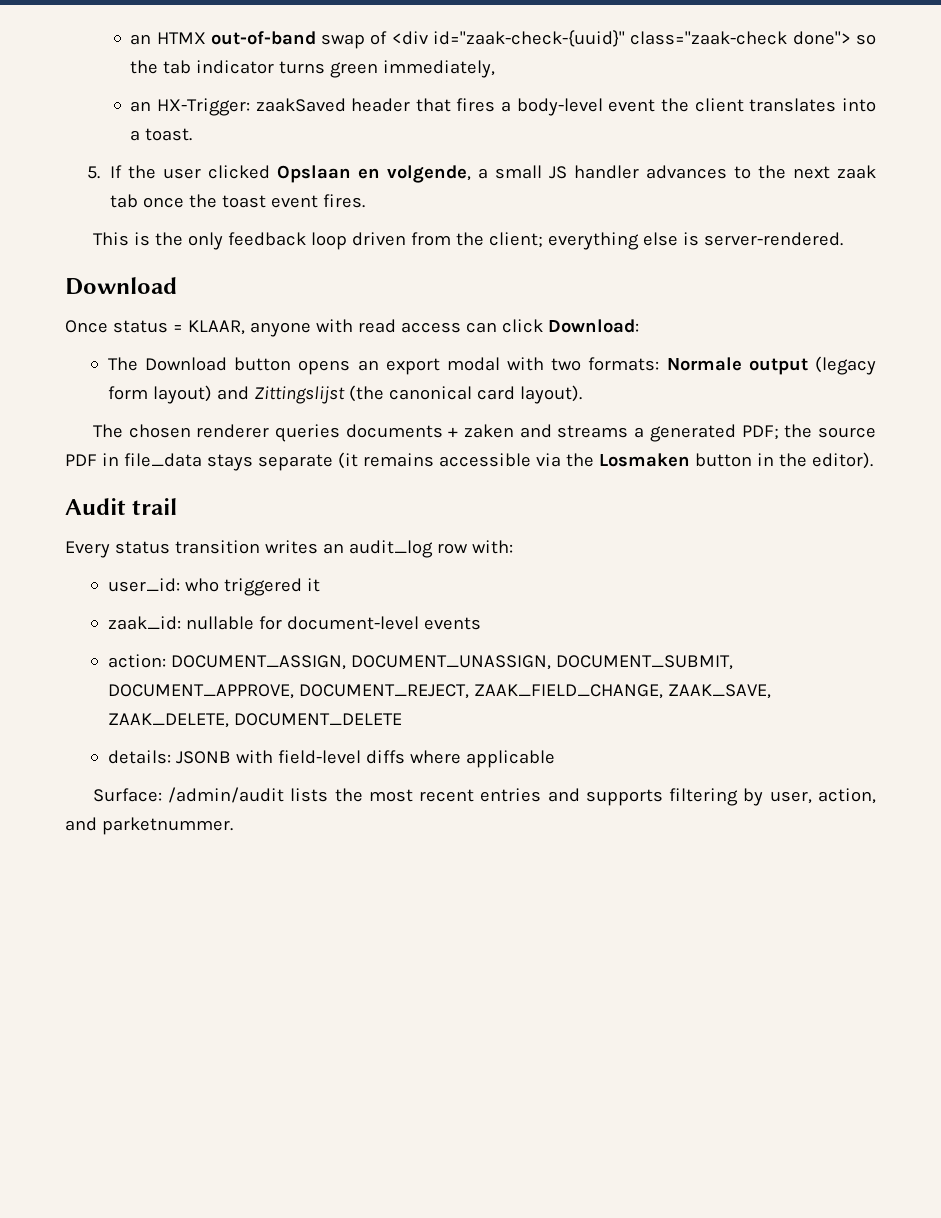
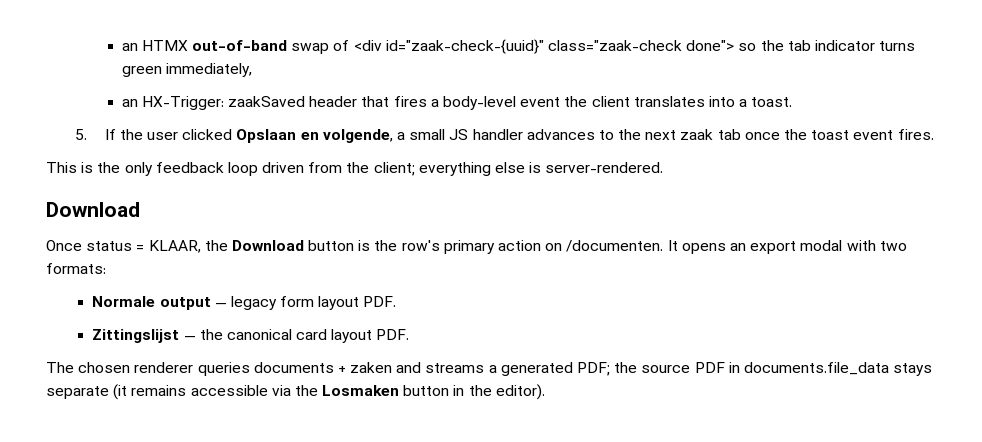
[249,319,639,337] [107,357,292,371] anyone with read access can click Download: // The Download button -> [204,240,678,254] the Download button is the row's primary action on /documenten. It
(660, 364) none -> (106, 268) //
[814,356,876,375] [107,385,582,404] (legacy form layout) and Zittingslijst (the canonical card layout). -> [214,296,397,310] [92,329,410,343] — legacy form layout PDF. // Zittingslijst — the canonical card layout PDF.
[123,453,202,467] file_data -> [743,362,889,375] documents.file_data
[65,498,178,515] [65,540,513,558] [107,578,320,596] [107,616,481,630] [107,654,733,670] [107,684,771,699] [107,713,402,728] [107,750,555,768] [92,787,876,806] [65,817,233,835] // Audit trail // Every status transition writes an audit_log row with: // user_id: who triggered it // zaak_id: nullable for document-level events // action: DOCUMENT_ASSIGN, DOCUMENT_UNASSIGN, DOCUMENT_SUBMIT, DOCUMENT_APPROVE, DOCUMENT_REJECT, ZAAK_FIELD_CHANGE, ZAAK_SAVE, ZAAK_DELETE, DOCUMENT_DELETE // details: JSONB with field-level diffs where applicable // Surface: /admin/audit lists the most recent entries and supports filtering by user, action, and parketnummer. -> (545, 392) none

